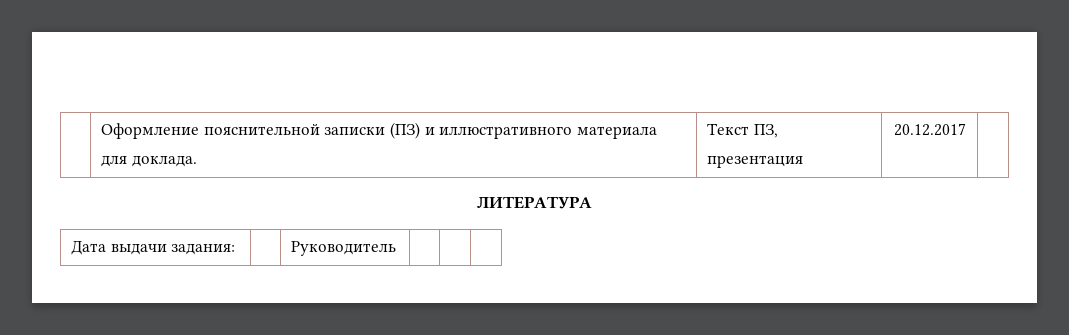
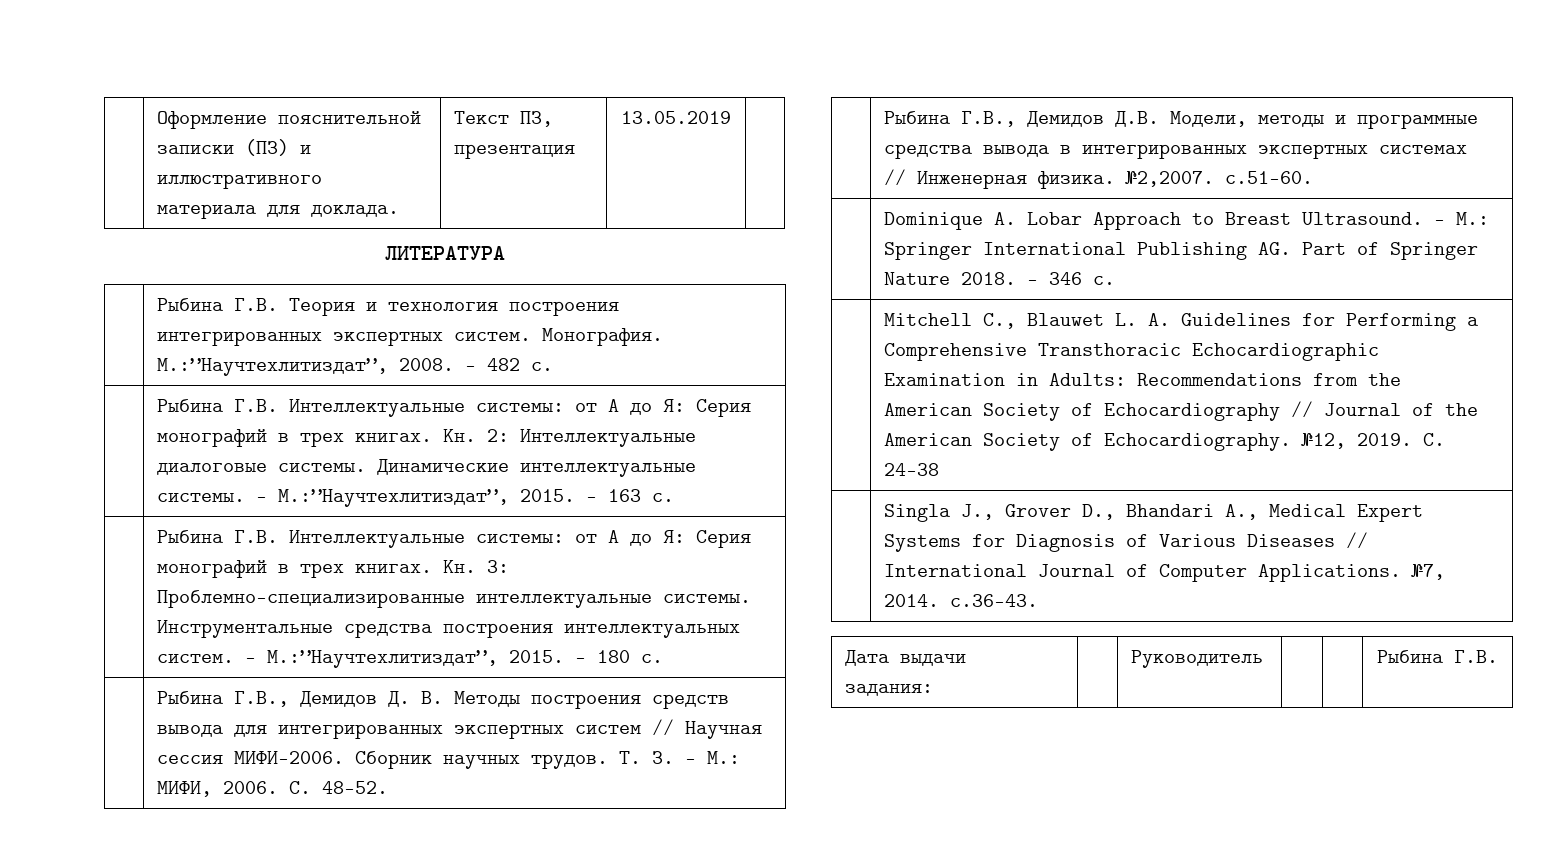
[893,123,966,136] 20.12.2017 -> [621,111,731,124] 13.05.2019
(592, 202) none -> [157,298,620,316] [157,328,664,346] [157,358,554,376] [157,399,752,417] [157,429,697,447] [157,459,697,477] [157,489,675,507] [157,530,752,548] [157,560,510,578] [157,590,752,608] [157,620,741,638] [157,650,664,668] [157,691,730,709] [157,719,763,739] [157,751,741,769] [157,781,389,797] [884,111,1479,129] [884,144,1468,159] [884,169,1314,189] [884,212,1490,230] [884,242,1479,260] [884,272,1116,285] [884,313,1479,331] [884,343,1380,361] [884,373,1402,386] [884,401,1479,421] [884,433,1446,451] [884,463,940,476] [884,504,1424,522] [884,532,1369,552] [884,564,1446,582] [884,594,1039,607] // | Рыбина Г.В. Теория и технология построения интегрированных экспертных систем. Монография. М.:”Научтехлитиздат”, 2008. – 482 с. // | Рыбина Г.В. Интеллектуальные системы: от А до Я: Серия монографий в трех книгах. Кн. 2: Интеллектуальные диалоговые системы. Динамические интеллектуальные системы. – М.:”Научтехлитиздат”, 2015. – 163 с. // | Рыбина Г.В. Интеллектуальные системы: от А до Я: Серия монографий в трех книгах. Кн. 3: Проблемно-специализированные интеллектуальные системы. Инструментальные средства построения интеллектуальных систем. – М.:”Научтехлитиздат”, 2015. – 180 с. // | Рыбина Г.В., Демидов Д. В. Методы построения средств вывода для интегрированных экспертных систем // Научная сессия МИФИ-2006. Сборник научных трудов. Т. З. – М.: МИФИ, 2006. С. 48-52. // | Рыбина Г.В., Демидов Д.В. Модели, методы и программные средства вывода в интегрированных экспертных системах // Инженерная физика. №2,2007. с.51-60. // | Dominique A. Lobar Approach to Breast Ultrasound. – М.: Springer International Publishing AG. Part of Springer Nature 2018. – 346 с. // | Mitchell С., Blauwet L. A. Guidelines for Performing a Comprehensive Transthoracic Echocardiographic Examination in Adults: Recommendations from the American Society of Echocardiography // Journal of the American Society of Echocardiography. №12, 2019. С. 24-38 // | Singla J., Grover D., Bhandari A., Medical Expert Systems for Diagnosis of Various Diseases // International Journal of Computer Applications. №7, 2014. с.36-43.
(397, 248) none -> [1377,650,1498,663] Рыбина Г.В.

